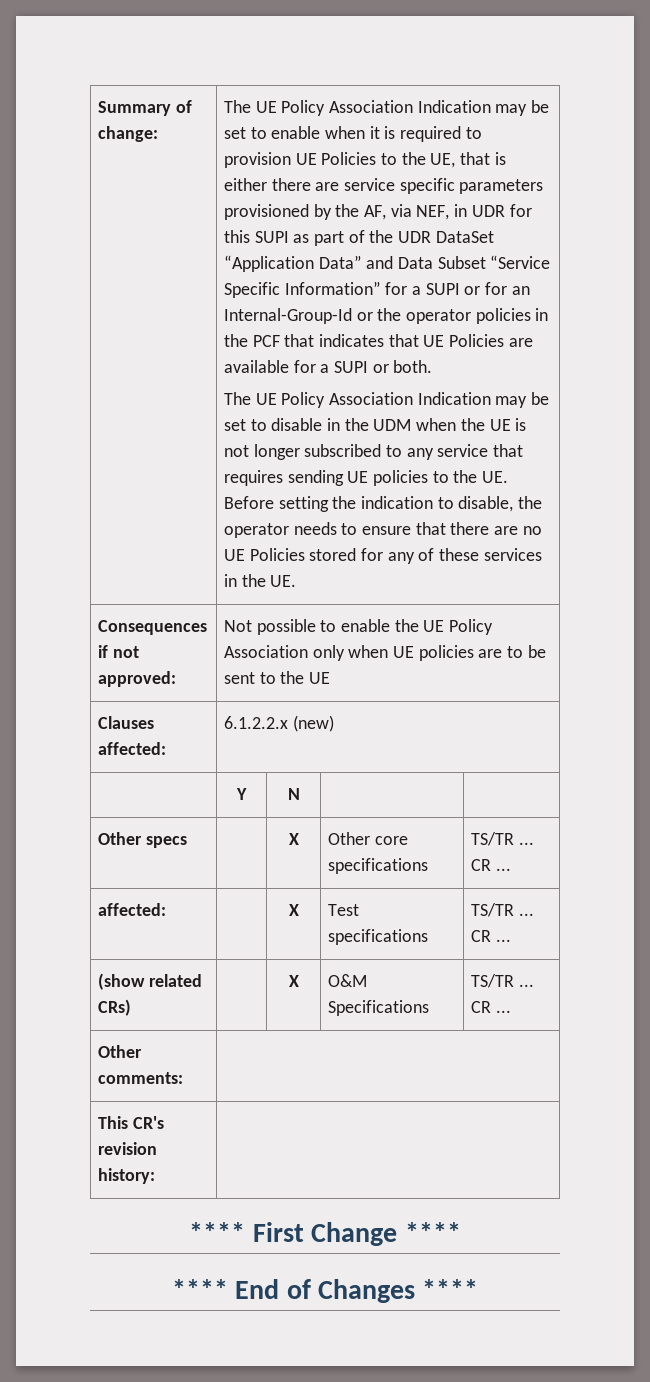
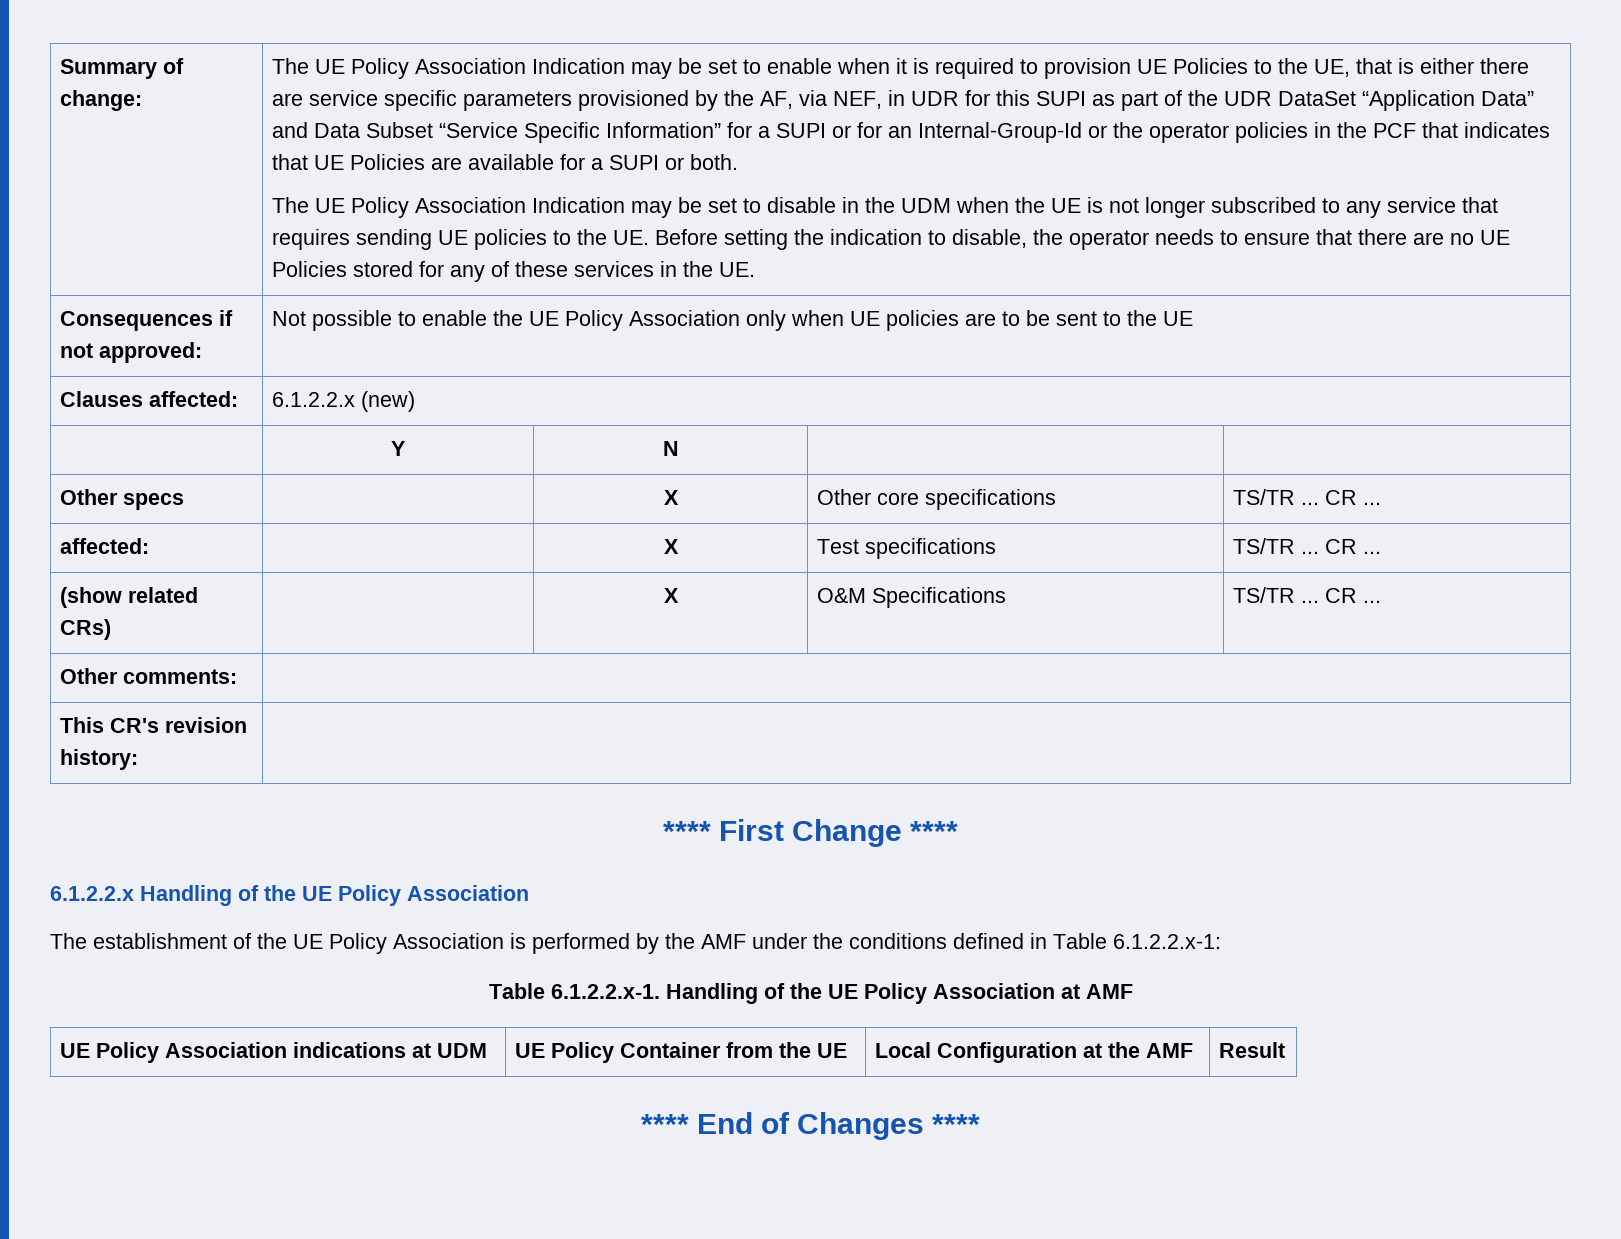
(461, 1232) none -> [50,885,529,906] [50,933,1221,954] [488,983,1133,1004] [59,1042,487,1063] [514,1042,847,1063] [874,1042,1193,1063] [1218,1042,1285,1058] // 6.1.2.2.x Handling of the UE Policy Association // The establishment of the UE Policy Association is performed by the AMF under the conditions defined in Table 6.1.2.2.x-1: // Table 6.1.2.2.x-1. Handling of the UE Policy Association at AMF // UE Policy Association indications at UDM | UE Policy Container from the UE | Local Configuration at the AMF | Result

